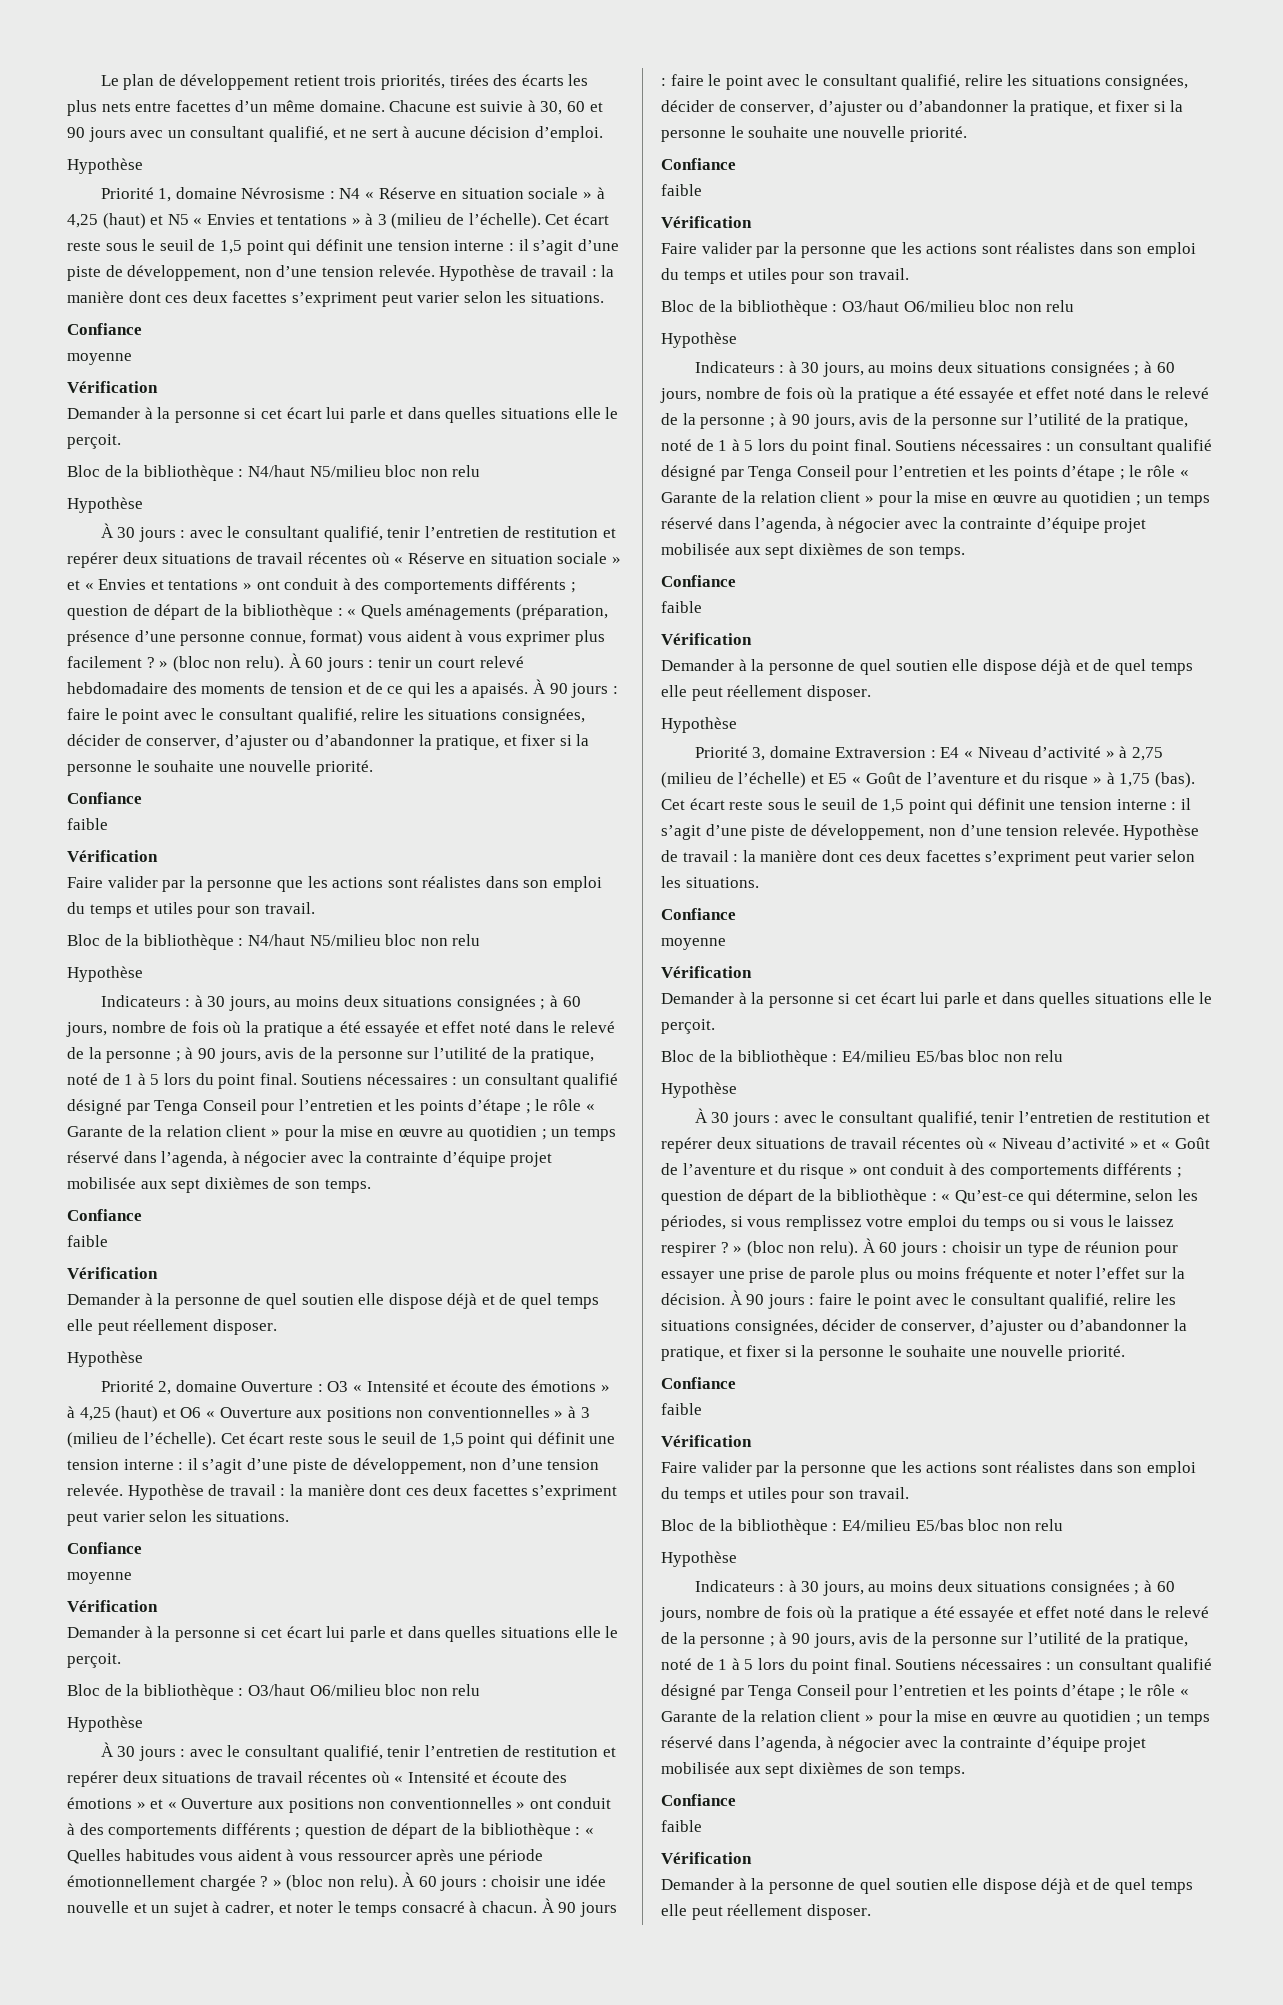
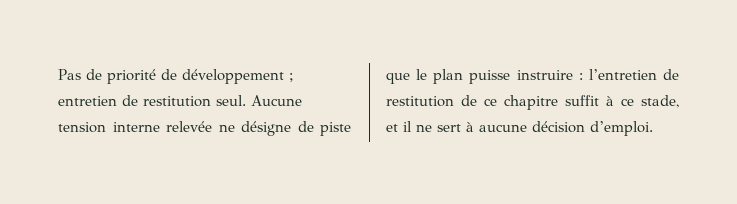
[100,74,589,90] [67,100,603,116] [67,126,346,142] Le plan de développement retient trois priorités, tirées des écarts les plus nets entre facettes d’un même domaine. Chacune est suivie à 30, 60 et 90 jours avec un consultant qualifié, et -> [58,69,294,84] [58,95,302,107] [58,121,351,136] [386,69,679,84] [386,95,679,110] [386,121,412,132] Pas de priorité de développement ; entretien de restitution seul. Aucune tension interne relevée ne désigne de piste que le plan puisse instruire : l’entretien de restitution de ce chapitre suffit à ce stade, et il
[67,158,143,174] [100,187,605,202] [67,213,609,229] [67,239,619,255] [67,265,615,281] [67,291,604,307] [67,323,142,335] [67,353,132,365] [67,381,158,393] [67,407,619,423] [67,434,121,449] [67,465,481,481] [67,497,143,513] [100,523,616,542] [67,552,622,568] [67,578,577,594] [67,604,608,620] [67,630,605,646] [67,653,524,672] [67,679,618,698] [67,708,585,724] [67,734,590,750] [67,760,373,776] [67,792,142,804] [67,818,108,830] [67,850,158,862] [67,876,603,892] [67,902,315,918] [67,934,481,950] [67,966,143,982] [100,995,581,1011] [66,1021,615,1037] [67,1047,594,1063] [67,1073,619,1089] [67,1099,595,1115] [67,1125,616,1141] [67,1151,553,1167] [67,1177,371,1193] [67,1209,142,1221] [67,1235,108,1247] [67,1267,158,1279] [67,1293,599,1309] [67,1319,277,1335] [67,1351,143,1367] [100,1380,610,1395] [67,1406,590,1422] [67,1432,616,1448] [67,1458,600,1474] [67,1484,618,1500] [67,1510,290,1526] [67,1542,142,1554] [67,1572,132,1584] [67,1600,158,1612] [67,1626,619,1642] [67,1653,121,1668] [67,1684,481,1700] [67,1716,143,1732] [100,1742,616,1761] [67,1771,568,1787] [67,1797,612,1813] [67,1823,595,1839] [67,1849,544,1865] [67,1872,606,1891] [67,1898,617,1917] [661,74,1189,90] [661,100,1184,116] [661,126,967,142] [661,158,736,170] [661,184,702,196] [661,216,752,228] [661,242,1197,258] [661,268,909,284] [661,300,1075,316] [661,332,737,348] [694,361,1175,377] [660,387,1209,403] [661,413,1188,429] [661,439,1213,455] [661,465,1189,481] [661,491,1210,507] [661,517,1147,533] [661,543,965,559] [661,575,736,587] [661,601,702,613] [661,633,752,645] [661,659,1193,675] [661,685,871,701] [661,717,737,733] [694,746,1164,761] [661,772,1195,788] [661,798,1191,814] [661,824,1200,840] [661,850,1196,866] [661,876,759,888] [661,908,736,920] [661,938,726,950] [661,966,752,978] [661,992,1213,1008] [661,1019,715,1034] [661,1050,1064,1066] [661,1082,737,1098] [694,1108,1210,1127] [661,1137,1210,1153] [661,1163,1183,1179] [661,1189,1199,1205] [661,1215,1175,1231] [661,1238,1178,1257] [661,1267,1185,1283] [661,1290,1176,1309] [661,1319,1187,1335] [661,1345,1125,1361] [661,1377,736,1389] [661,1403,702,1415] [661,1435,752,1447] [661,1461,1197,1477] [661,1487,909,1503] [661,1519,1064,1535] [661,1551,737,1567] [694,1580,1175,1596] [660,1606,1209,1622] [661,1632,1188,1648] [661,1658,1213,1674] [661,1684,1189,1700] [661,1710,1210,1726] [661,1736,1147,1752] [661,1762,965,1778] [661,1794,736,1806] [661,1820,702,1832] [661,1852,752,1864] [661,1878,1193,1894] [661,1904,871,1920] // Hypothèse // Priorité 1, domaine Névrosisme : N4 « Réserve en situation sociale » à 4,25 (haut) et N5 « Envies et tentations » à 3 (milieu de l’échelle). Cet écart reste sous le seuil de 1,5 point qui définit une tension interne : il s’agit d’une piste de développement, non d’une tension relevée. Hypothèse de travail : la manière dont ces deux facettes s’expriment peut varier selon les situations. // Confiance // moyenne // Vérification // Demander à la personne si cet écart lui parle et dans quelles situations elle le perçoit. // Bloc de la bibliothèque : N4/haut N5/milieu bloc non relu // Hypothèse // À 30 jours : avec le consultant qualifié, tenir l’entretien de restitution et repérer deux situations de travail récentes où « Réserve en situation sociale » et « Envies et tentations » ont conduit à des comportements différents ; question de départ de la bibliothèque : « Quels aménagements (préparation, présence d’une personne connue, format) vous aident à vous exprimer plus facilement ? » (bloc non relu). À 60 jours : tenir un court relevé hebdomadaire des moments de tension et de ce qui les a apaisés. À 90 jours : faire le point avec le consultant qualifié, relire les situations consignées, décider de conserver, d’ajuster ou d’abandonner la pratique, et fixer si la personne le souhaite une nouvelle priorité. // Confiance // faible // Vérification // Faire valider par la personne que les actions sont réalistes dans son emploi du temps et utiles pour son travail. // Bloc de la bibliothèque : N4/haut N5/milieu bloc non relu // Hypothèse // Indicateurs : à 30 jours, au moins deux situations consignées ; à 60 jours, nombre de fois où la pratique a été essayée et effet noté dans le relevé de la personne ; à 90 jours, avis de la personne sur l’utilité de la pratique, noté de 1 à 5 lors du point final. Soutiens nécessaires : un consultant qualifié désigné par Tenga Conseil pour l’entretien et les points d’étape ; le rôle « Garante de la relation client » pour la mise en œuvre au quotidien ; un temps réservé dans l’agenda, à négocier avec la contrainte d’équipe projet mobilisée aux sept dixièmes de son temps. // Confiance // faible // Vérification // Demander à la personne de quel soutien elle dispose déjà et de quel temps elle peut réellement disposer. // Hypothèse // Priorité 2, domaine Ouverture : O3 « Intensité et écoute des émotions » à 4,25 (haut) et O6 « Ouverture aux positions non conventionnelles » à 3 (milieu de l’échelle). Cet écart reste sous le seuil de 1,5 point qui définit une tension interne : il s’agit d’une piste de développement, non d’une tension relevée. Hypothèse de travail : la manière dont ces deux facettes s’expriment peut varier selon les situations. // Confiance // moyenne // Vérification // Demander à la personne si cet écart lui parle et dans quelles situations elle le perçoit. // Bloc de la bibliothèque : O3/haut O6/milieu bloc non relu // Hypothèse // À 30 jours : avec le consultant qualifié, tenir l’entretien de restitution et repérer deux situations de travail récentes où « Intensité et écoute des émotions » et « Ouverture aux positions non conventionnelles » ont conduit à des comportements différents ; question de départ de la bibliothèque : « Quelles habitudes vous aident à vous ressourcer après une période émotionnellement chargée ? » (bloc non relu). À 60 jours : choisir une idée nouvelle et un sujet à cadrer, et noter le temps consacré à chacun. À 90 jours : faire le point avec le consultant qualifié, relire les situations consignées, décider de conserver, d’ajuster ou d’abandonner la pratique, et fixer si la personne le souhaite une nouvelle priorité. // Confiance // faible // Vérification // Faire valider par la personne que les actions sont réalistes dans son emploi du temps et utiles pour son travail. // Bloc de la bibliothèque : O3/haut O6/milieu bloc non relu // Hypothèse // Indicateurs : à 30 jours, au moins deux situations consignées ; à 60 jours, nombre de fois où la pratique a été essayée et effet noté dans le relevé de la personne ; à 90 jours, avis de la personne sur l’utilité de la pratique, noté de 1 à 5 lors du point final. Soutiens nécessaires : un consultant qualifié désigné par Tenga Conseil pour l’entretien et les points d’étape ; le rôle « Garante de la relation client » pour la mise en œuvre au quotidien ; un temps réservé dans l’agenda, à négocier avec la contrainte d’équipe projet mobilisée aux sept dixièmes de son temps. // Confiance // faible // Vérification // Demander à la personne de quel soutien elle dispose déjà et de quel temps elle peut réellement disposer. // Hypothèse // Priorité 3, domaine Extraversion : E4 « Niveau d’activité » à 2,75 (milieu de l’échelle) et E5 « Goût de l’aventure et du risque » à 1,75 (bas). Cet écart reste sous le seuil de 1,5 point qui définit une tension interne : il s’agit d’une piste de développement, non d’une tension relevée. Hypothèse de travail : la manière dont ces deux facettes s’expriment peut varier selon les situations. // Confiance // moyenne // Vérification // Demander à la personne si cet écart lui parle et dans quelles situations elle le perçoit. // Bloc de la bibliothèque : E4/milieu E5/bas bloc non relu // Hypothèse // À 30 jours : avec le consultant qualifié, tenir l’entretien de restitution et repérer deux situations de travail récentes où « Niveau d’activité » et « Goût de l’aventure et du risque » ont conduit à des comportements différents ; question de départ de la bibliothèque : « Qu’est-ce qui détermine, selon les périodes, si vous remplissez votre emploi du temps ou si vous le laissez respirer ? » (bloc non relu). À 60 jours : choisir un type de réunion pour essayer une prise de parole plus ou moins fréquente et noter l’effet sur la décision. À 90 jours : faire le point avec le consultant qualifié, relire les situations consignées, décider de conserver, d’ajuster ou d’abandonner la pratique, et fixer si la personne le souhaite une nouvelle priorité. // Confiance // faible // Vérification // Faire valider par la personne que les actions sont réalistes dans son emploi du temps et utiles pour son travail. // Bloc de la bibliothèque : E4/milieu E5/bas bloc non relu // Hypothèse // Indicateurs : à 30 jours, au moins deux situations consignées ; à 60 jours, nombre de fois où la pratique a été essayée et effet noté dans le relevé de la personne ; à 90 jours, avis de la personne sur l’utilité de la pratique, noté de 1 à 5 lors du point final. Soutiens nécessaires : un consultant qualifié désigné par Tenga Conseil pour l’entretien et les points d’étape ; le rôle « Garante de la relation client » pour la mise en œuvre au quotidien ; un temps réservé dans l’agenda, à négocier avec la contrainte d’équipe projet mobilisée aux sept dixièmes de son temps. // Confiance // faible // Vérification // Demander à la personne de quel soutien elle dispose déjà et de quel temps elle peut réellement disposer. -> (653, 128) none

